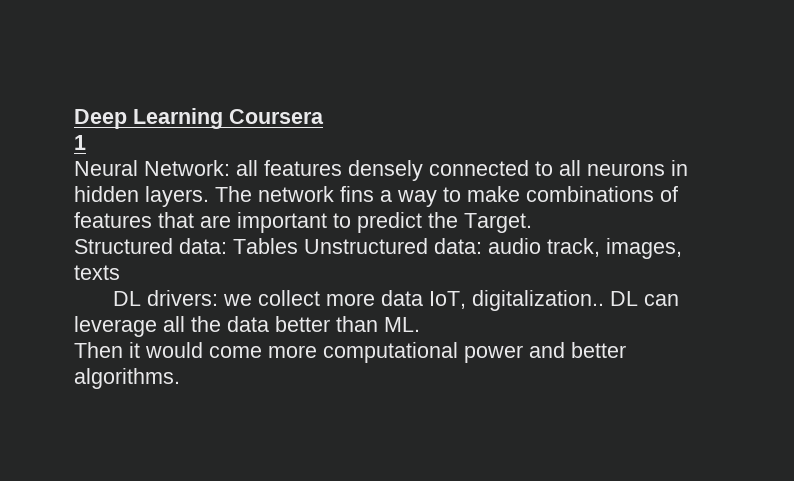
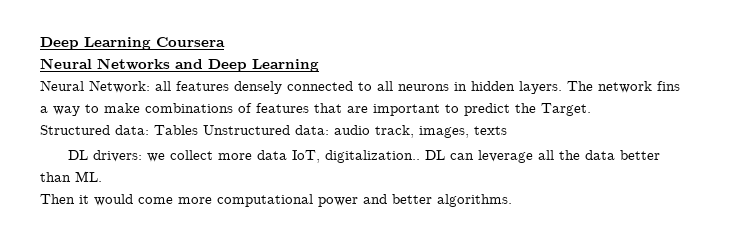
[74,135,86,150] 1 -> [40,58,319,72] Neural Networks and Deep Learning

